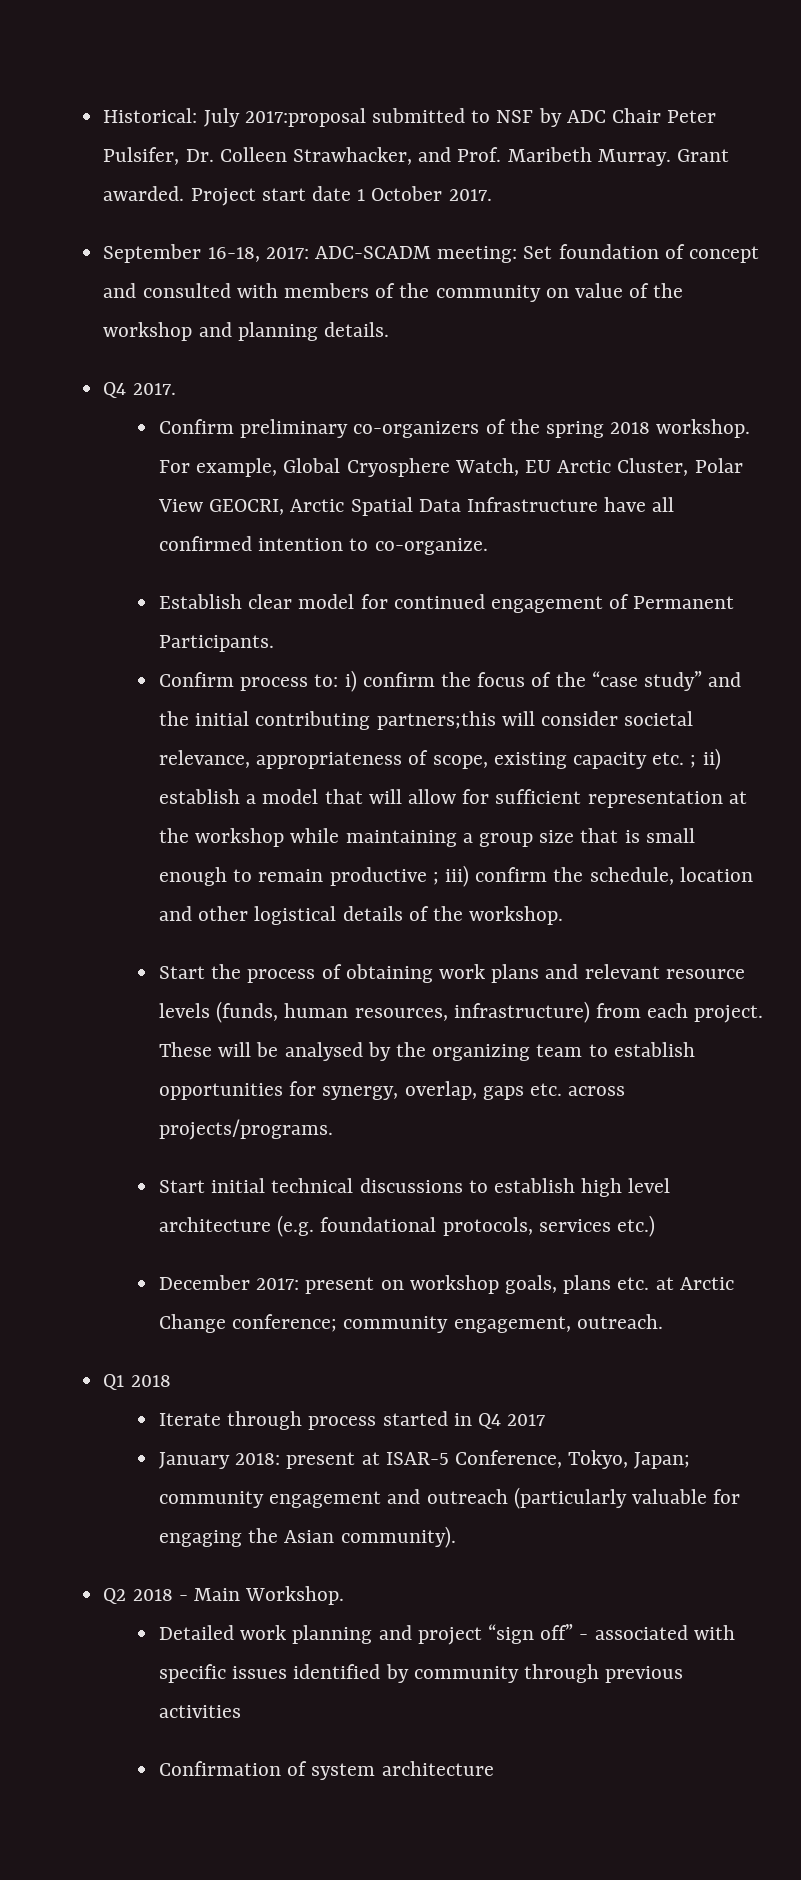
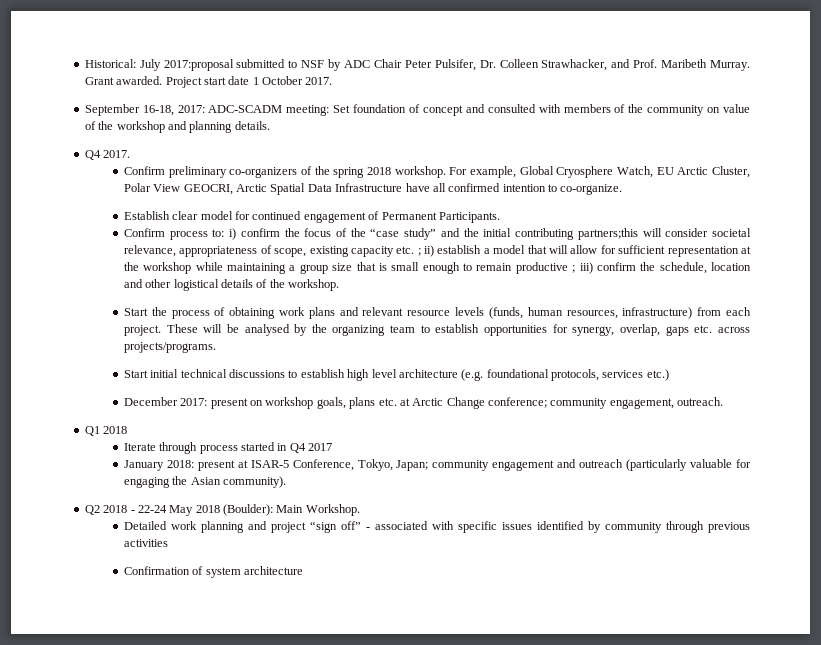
(188, 1598) none -> [137,504,273,516] 22-24 May 2018 (Boulder):

